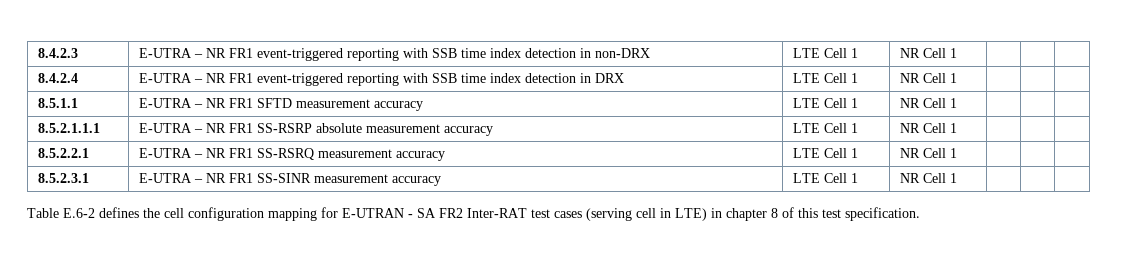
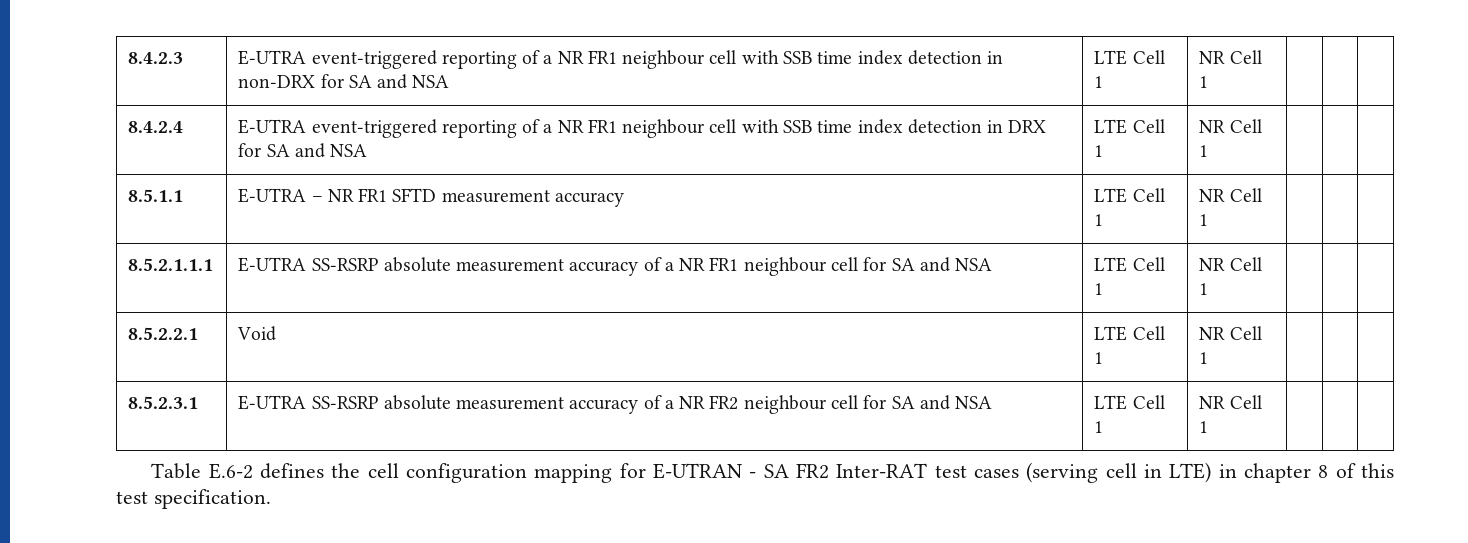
[193,48,399,61] – NR FR1 event-triggered reporting -> [311,50,737,69] event-triggered reporting of a NR FR1 neighbour cell
(650, 53) none -> [320,74,450,89] for SA and NSA
[193,73,399,86] – NR FR1 event-triggered reporting -> [311,119,737,138] event-triggered reporting of a NR FR1 neighbour cell
(624, 78) none -> [238,143,368,158] for SA and NSA
[193,123,493,136] – NR FR1 SS-RSRP absolute measurement accuracy -> [311,257,993,276] SS-RSRP absolute measurement accuracy of a NR FR1 neighbour cell for SA and NSA
[138,148,445,161] E-UTRA – NR FR1 SS-RSRQ measurement accuracy -> [237,326,277,341] Void
[193,173,441,186] – NR FR1 SS-SINR measurement accuracy -> [311,395,993,414] SS-RSRP absolute measurement accuracy of a NR FR2 neighbour cell for SA and NSA

